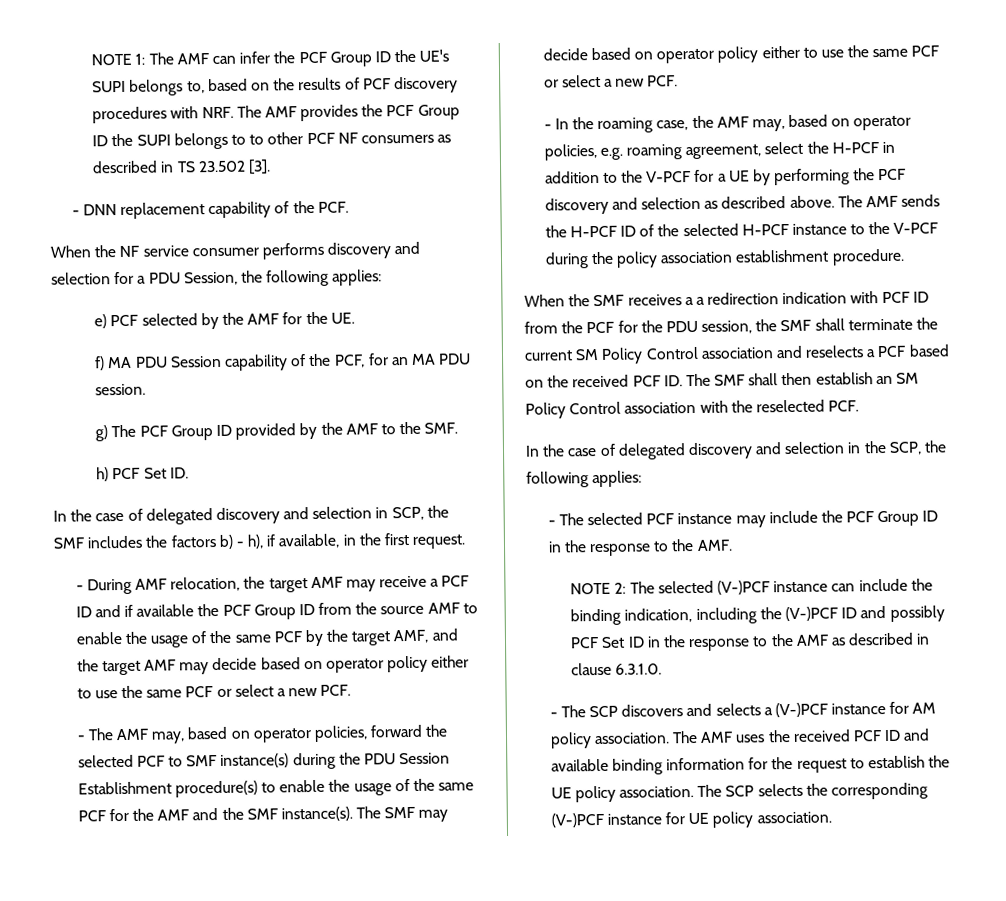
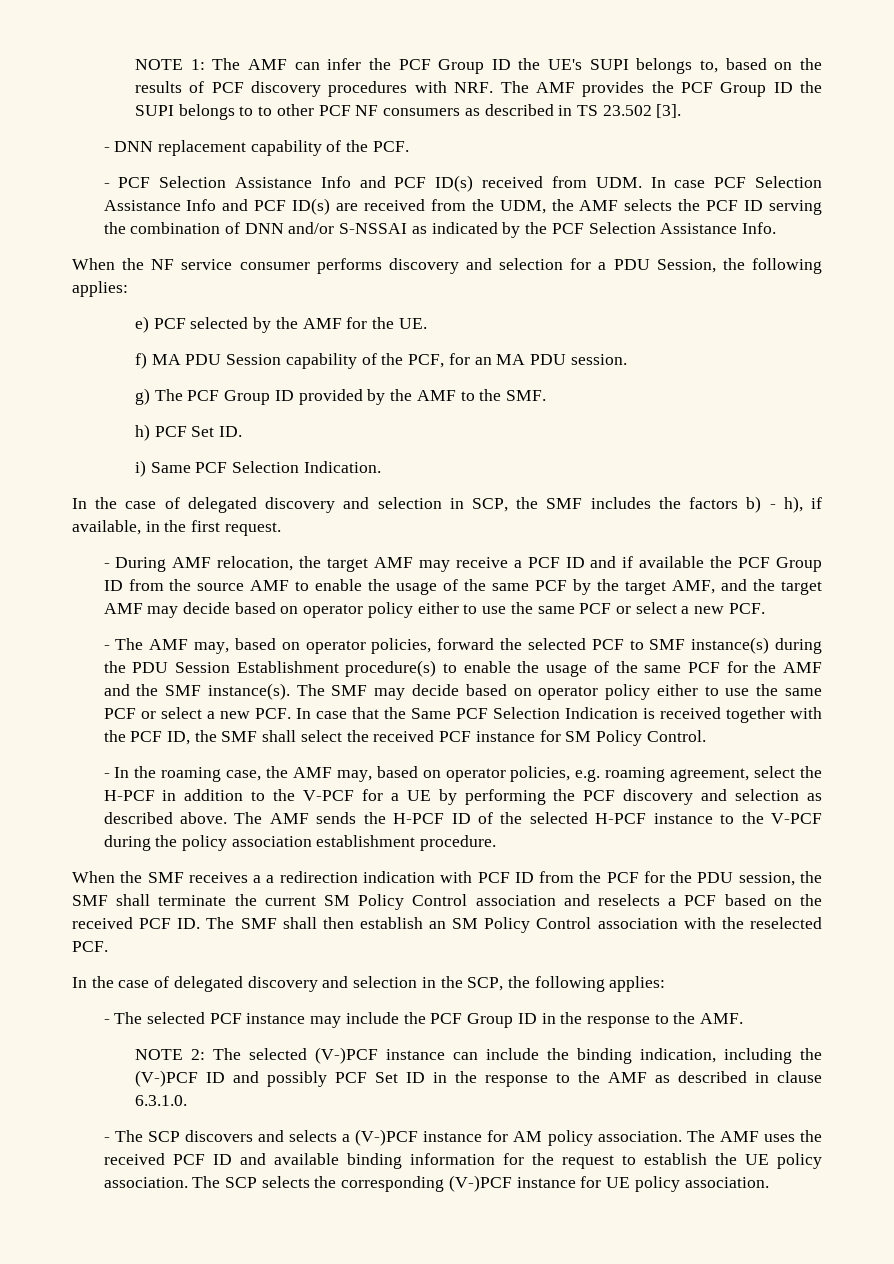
(349, 207) none -> [103,175,823,192] [103,198,822,215] [103,222,776,238] // - PCF Selection Assistance Info and PCF ID(s) received from UDM. In case PCF Selection Assistance Info and PCF ID(s) are received from the UDM, the AMF selects the PCF ID serving the combination of DNN and/or S-NSSAI as indicated by the PCF Selection Assistance Info.
(189, 473) none -> [135,460,381,477] // i) Same PCF Selection Indication.
(679, 81) none -> [295,707,822,723] [103,730,706,746] In case that the Same PCF Selection Indication is received together with the PCF ID, the SMF shall select the received PCF instance for SM Policy Control.

